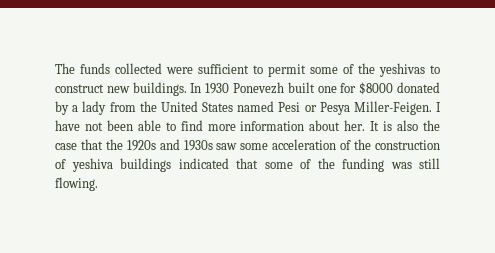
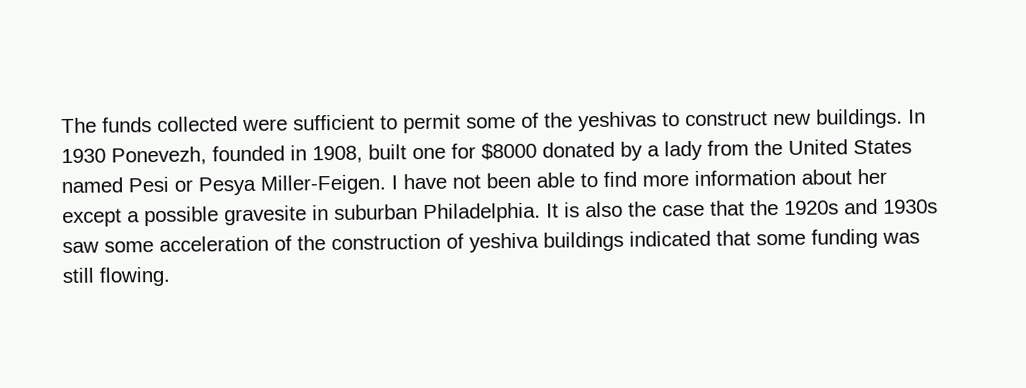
[233,82,284,94] Ponevezh -> [111,145,363,166] Ponevezh, founded in 1908,
[344,120,366,131] her. -> [857,168,887,185] [62,202,541,228] her except a possible gravesite in suburban Philadelphia.
[300,158,335,169] of the -> (806, 239) none

